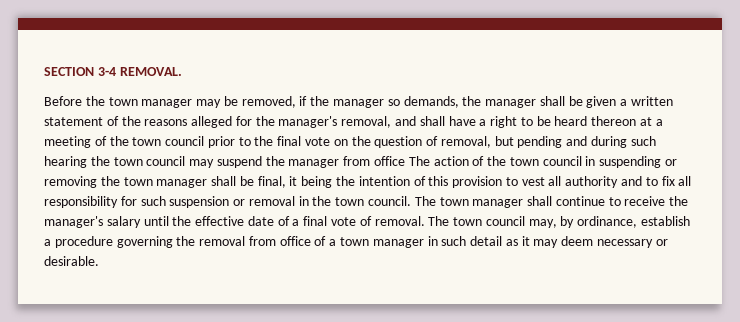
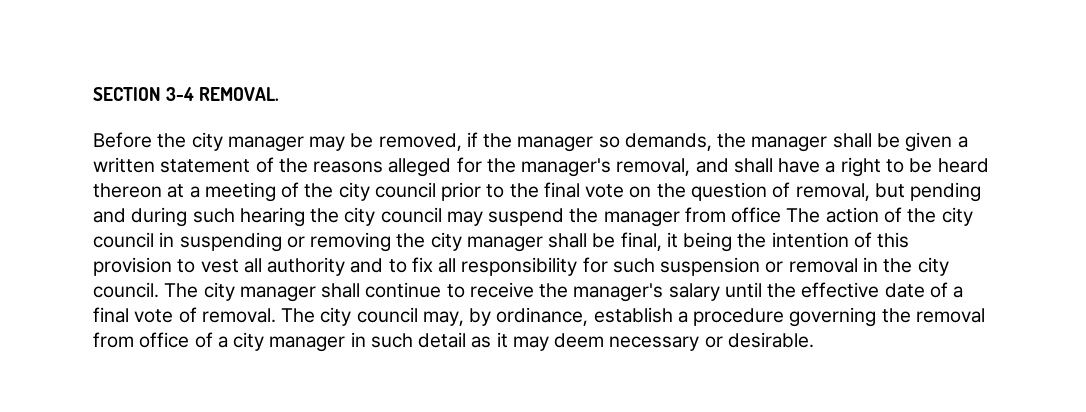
[108,97,138,106] town -> [191,132,223,151] city
[132,137,162,146] town -> [338,182,370,201] city
[113,157,143,166] town -> [344,207,376,226] city
[509,157,539,166] town -> [941,207,973,226] city
[123,177,153,186] town -> [430,232,462,251] city
[335,197,365,206] town -> [917,257,949,276] city
[439,197,469,206] town -> [203,282,235,301] city
[453,217,483,226] town -> [320,307,352,326] city
[340,237,370,246] town -> [233,332,265,351] city

